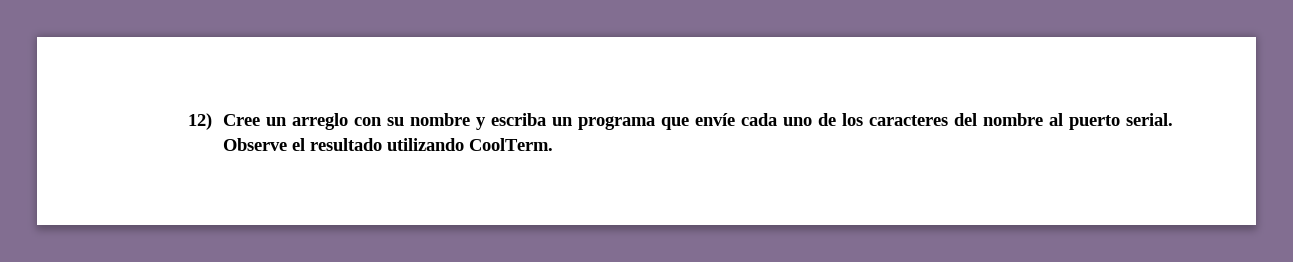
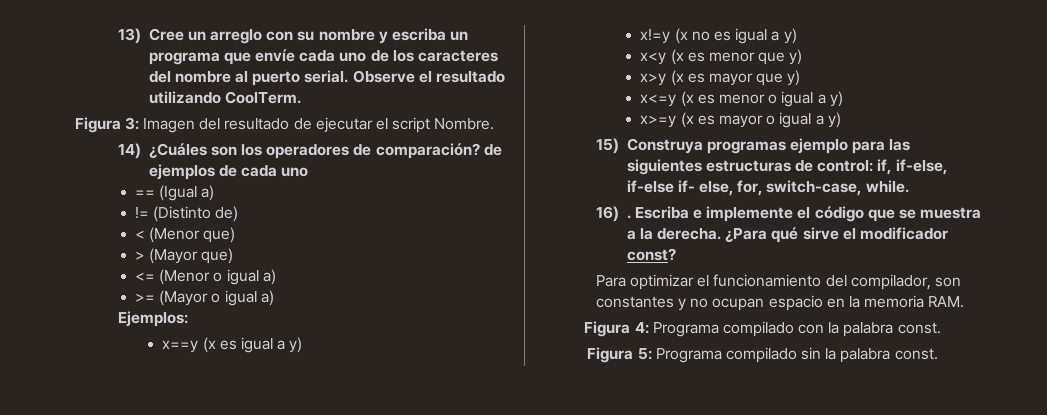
[188,113,213,130] 12) -> [117,28,141,44] 13)
(553, 144) none -> [74,117,495,133] [117,143,502,159] [148,164,309,180] [134,185,215,201] [134,206,239,222] [134,227,236,243] [134,248,234,264] [134,269,276,285] [134,290,274,306] [117,311,188,327] [162,337,303,353] [640,28,797,44] [640,49,803,65] [640,70,801,86] [640,91,843,107] [640,112,841,128] [595,138,911,154] [626,159,947,175] [626,180,909,196] [595,206,982,222] [626,227,948,243] [626,248,676,261] [595,274,962,290] [595,295,965,311] [584,321,941,337] [587,347,938,363] // Figura 3: Imagen del resultado de ejecutar el script Nombre. // 14) ¿Cuáles son los operadores de comparación? de ejemplos de cada uno // == (Igual a) // != (Distinto de) // < (Menor que) // > (Mayor que) // <= (Menor o igual a) // >= (Mayor o igual a) // Ejemplos: // x==y (x es igual a y) // x!=y (x no es igual a y) // x<y (x es menor que y) // x>y (x es mayor que y) // x<=y (x es menor o igual a y) // x>=y (x es mayor o igual a y) // 15) Construya programas ejemplo para las siguientes estructuras de control: if, if-else, if-else if- else, for, switch-case, while. // 16) . Escriba e implemente el código que se muestra a la derecha. ¿Para qué sirve el modificador const? // Para optimizar el funcionamiento del compilador, son constantes y no ocupan espacio en la memoria RAM. // Figura 4: Programa compilado con la palabra const. // Figura 5: Programa compilado sin la palabra const.

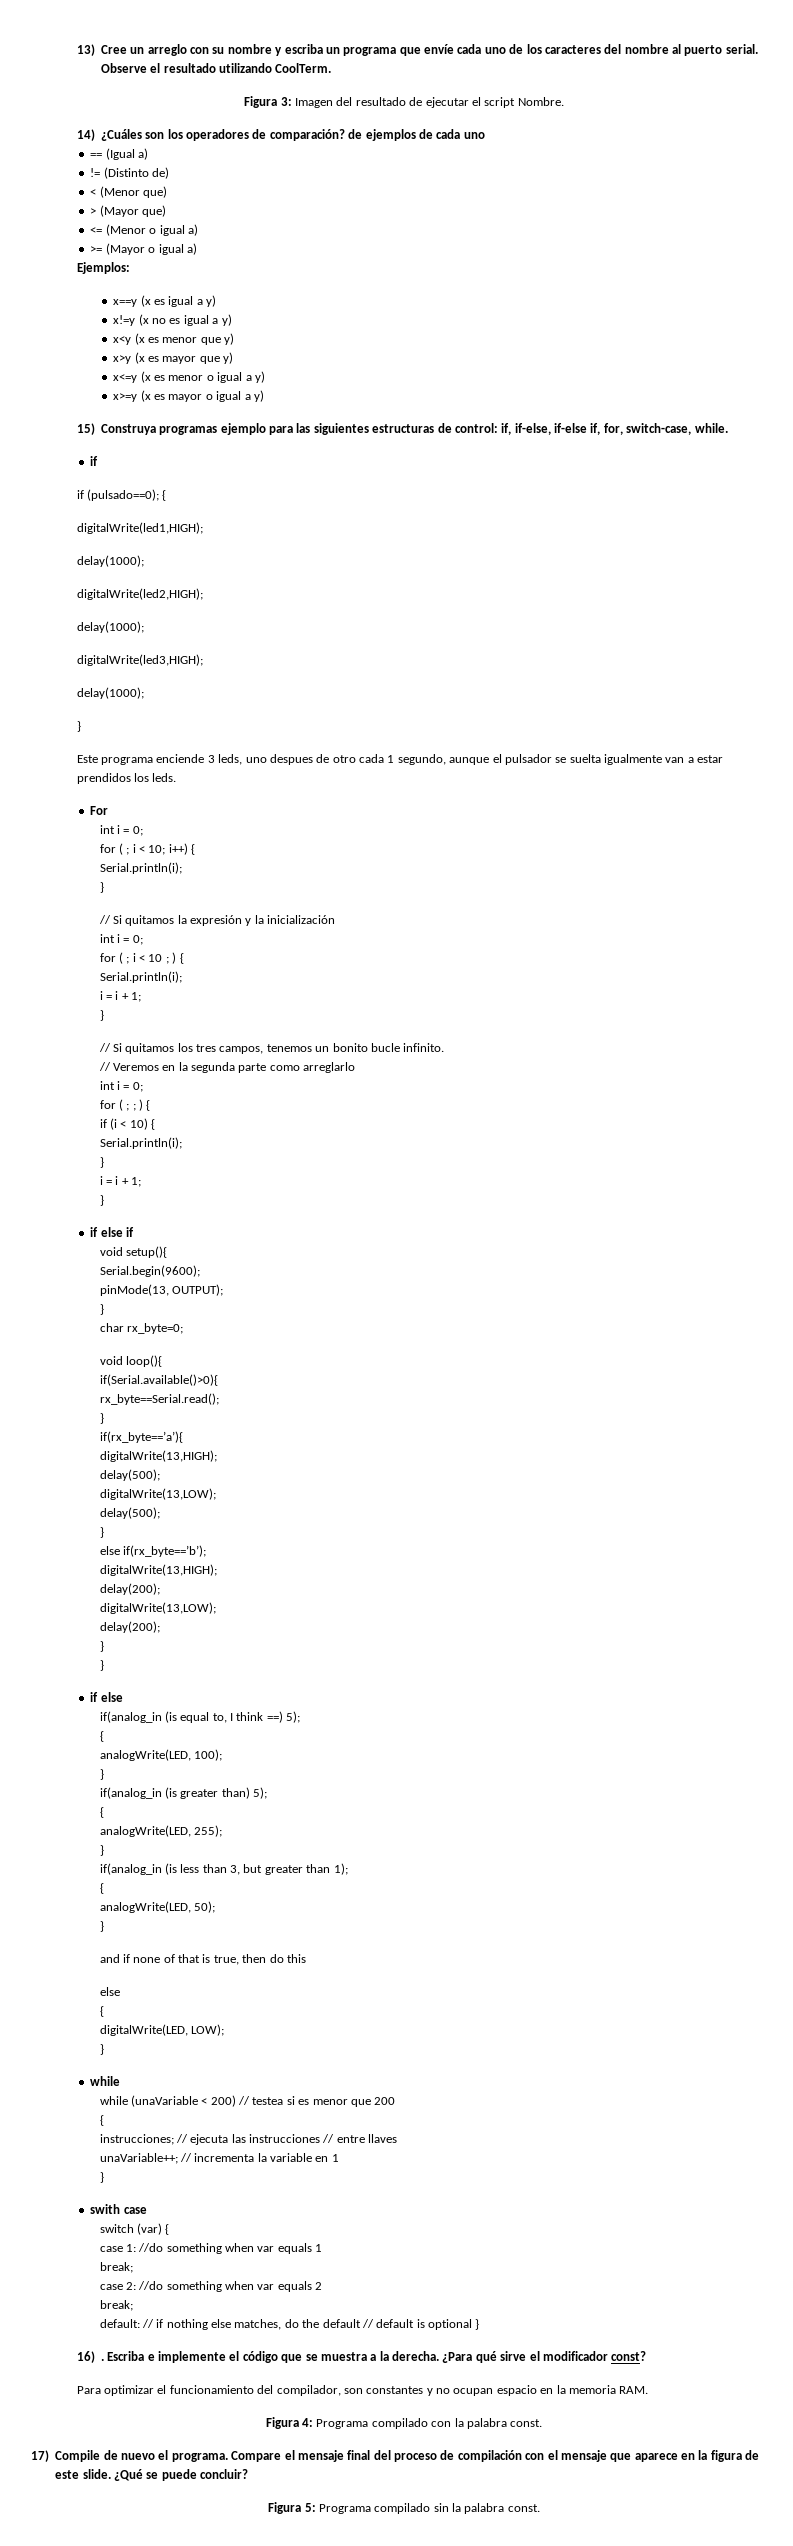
[677,180,734,196] if- else, -> [590,423,601,435] if,
(909, 186) none -> [90,456,99,466] [76,489,167,501] [76,522,203,534] [76,555,144,567] [76,588,203,600] [76,621,144,633] [76,654,203,666] [76,687,144,699] [76,721,81,732] [76,754,724,765] [76,773,177,784] [90,806,109,815] [99,825,143,836] [99,843,196,855] [99,862,182,874] [99,882,104,893] [98,915,336,926] [99,934,143,945] [99,952,184,964] [99,971,182,983] [99,991,142,1002] [99,1010,104,1021] [98,1043,445,1054] [98,1062,356,1073] [99,1081,143,1092] [99,1099,151,1111] [99,1118,156,1130] [99,1137,182,1149] [99,1157,104,1168] [99,1176,142,1187] [99,1195,104,1206] [90,1227,135,1237] [99,1246,167,1258] [99,1265,200,1277] [99,1284,223,1296] [99,1304,104,1315] [99,1323,183,1334] [99,1355,162,1367] [99,1374,218,1386] [99,1393,219,1405] [99,1413,104,1424] [99,1431,183,1443] [99,1450,217,1462] [99,1469,160,1481] [99,1488,216,1500] [99,1507,160,1519] [99,1527,104,1538] [99,1545,206,1557] [99,1564,217,1576] [99,1583,160,1595] [99,1602,216,1614] [99,1621,160,1633] [99,1641,104,1652] [99,1660,104,1671] [90,1692,123,1702] [99,1711,301,1723] [99,1731,104,1742] [99,1749,222,1761] [99,1769,104,1780] [99,1787,268,1799] [99,1807,104,1818] [99,1825,222,1837] [99,1845,104,1856] [99,1863,348,1875] [99,1883,104,1894] [99,1901,215,1913] [99,1921,104,1932] [99,1954,306,1965] [99,1987,120,1996] [99,2006,104,2017] [99,2024,224,2036] [99,2044,104,2055] [90,2076,121,2086] [99,2095,396,2107] [99,2115,104,2126] [99,2134,398,2145] [99,2153,339,2164] [99,2172,104,2183] [90,2204,147,2214] [99,2223,170,2235] [99,2243,323,2254] [99,2262,133,2273] [99,2281,323,2292] [99,2300,133,2311] [99,2319,480,2330] // if // if (pulsado==0); { // digitalWrite(led1,HIGH); // delay(1000); // digitalWrite(led2,HIGH); // delay(1000); // digitalWrite(led3,HIGH); // delay(1000); // } // Este programa enciende 3 leds, uno despues de otro cada 1 segundo, aunque el pulsador se suelta igualmente van a estar prendidos los leds. // For // int i = 0; // for ( ; i < 10; i++) { // Serial.println(i); // } // // Si quitamos la expresión y la inicialización // int i = 0; // for ( ; i < 10 ; ) { // Serial.println(i); // i = i + 1; // } // // Si quitamos los tres campos, tenemos un bonito bucle infinito. // // Veremos en la segunda parte como arreglarlo // int i = 0; // for ( ; ; ) { // if (i < 10) { // Serial.println(i); // } // i = i + 1; // } // if else if // void setup(){ // Serial.begin(9600); // pinMode(13, OUTPUT); // } // char rx_byte=0; // void loop(){ // if(Serial.available()>0){ // rx_byte==Serial.read(); // } // if(rx_byte==’a’){ // digitalWrite(13,HIGH); // delay(500); // digitalWrite(13,LOW); // delay(500); // } // else if(rx_byte==’b’); // digitalWrite(13,HIGH); // delay(200); // digitalWrite(13,LOW); // delay(200); // } // } // if else // if(analog_in (is equal to, I think ==) 5); // { // analogWrite(LED, 100); // } // if(analog_in (is greater than) 5); // { // analogWrite(LED, 255); // } // if(analog_in (is less than 3, but greater than 1); // { // analogWrite(LED, 50); // } // and if none of that is true, then do this // else // { // digitalWrite(LED, LOW); // } // while // while (unaVariable < 200) // testea si es menor que 200 // { // instrucciones; // ejecuta las instrucciones // entre llaves // unaVariable++; // incrementa la variable en 1 // } // swith case // switch (var) { // case 1: //do something when var equals 1 // break; // case 2: //do something when var equals 2 // break; // default: // if nothing else matches, do the default // default is optional }
(941, 328) none -> [31,2450,760,2462] [55,2469,249,2481] // 17) Compile de nuevo el programa. Compare el mensaje final del proceso de compilación con el mensaje que aparece en la figura de este slide. ¿Qué se puede concluir?

